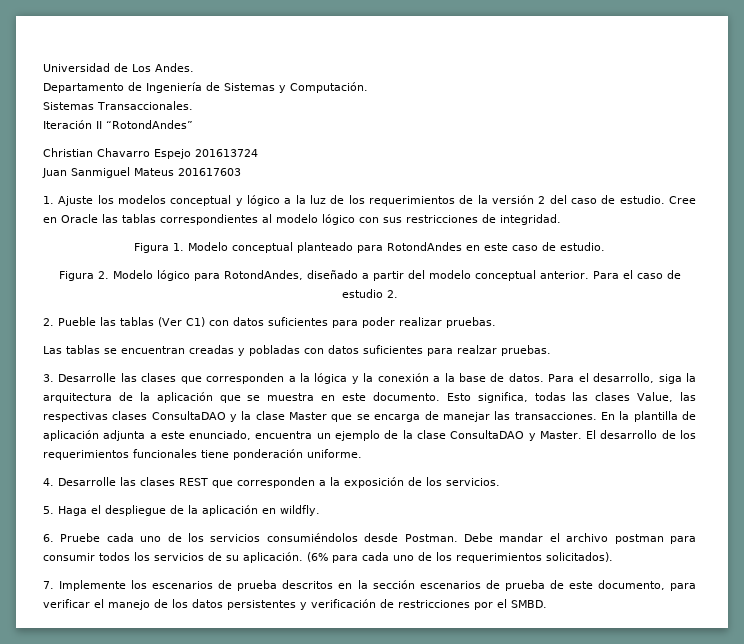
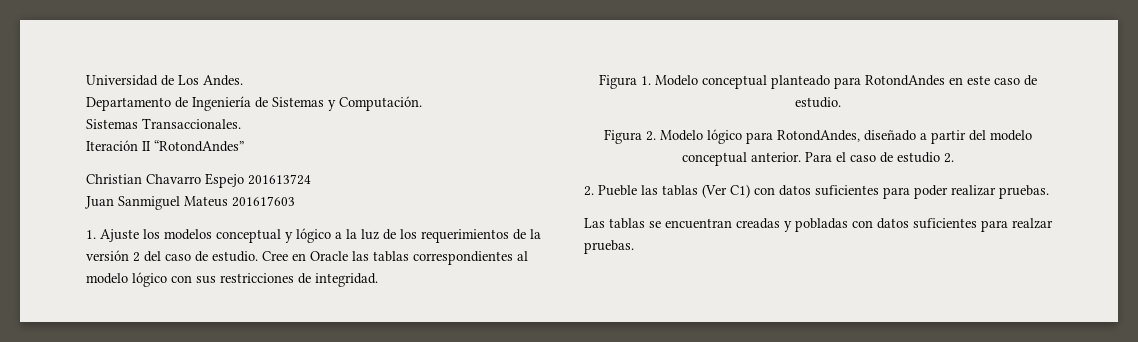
[43,373,697,384] [43,392,696,403] [43,411,697,422] [43,430,696,441] [43,449,362,460] [43,477,500,488] [43,505,320,516] [43,533,696,544] [43,552,613,563] [43,580,696,591] [43,599,547,610] // 3. Desarrolle las clases que corresponden a la lógica y la conexión a la base de datos. Para el desarrollo, siga la arquitectura de la aplicación que se muestra en este documento. Esto significa, todas las clases Value, las respectivas clases ConsultaDAO y la clase Master que se encarga de manejar las transacciones. En la plantilla de aplicación adjunta a este enunciado, encuentra un ejemplo de la clase ConsultaDAO y Master. El desarrollo de los requerimientos funcionales tiene ponderación uniforme. // 4. Desarrolle las clases REST que corresponden a la exposición de los servicios. // 5. Haga el despliegue de la aplicación en wildfly. // 6. Pruebe cada uno de los servicios consumiéndolos desde Postman. Debe mandar el archivo postman para consumir todos los servicios de su aplicación. (6% para cada uno de los requerimientos solicitados). // 7. Implemente los escenarios de prueba descritos en la sección escenarios de prueba de este documento, para verificar el manejo de los datos persistentes y verificación de restricciones por el SMBD. -> (634, 247) none

